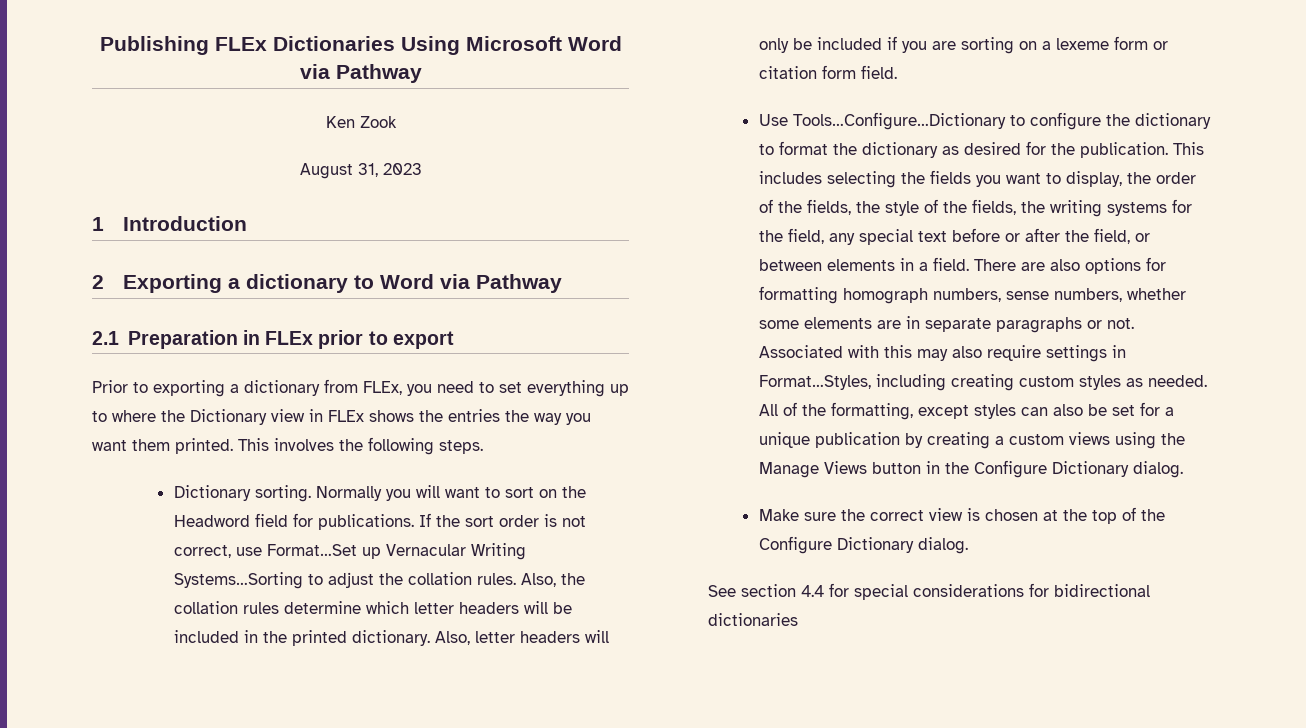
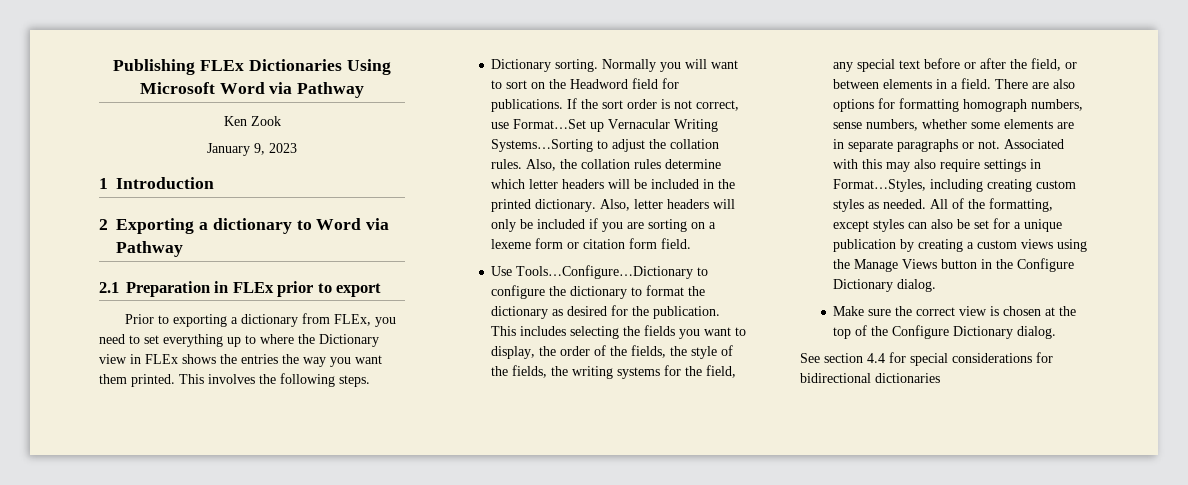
[299,163,378,179] August 31, -> [207,143,265,156] January 9,

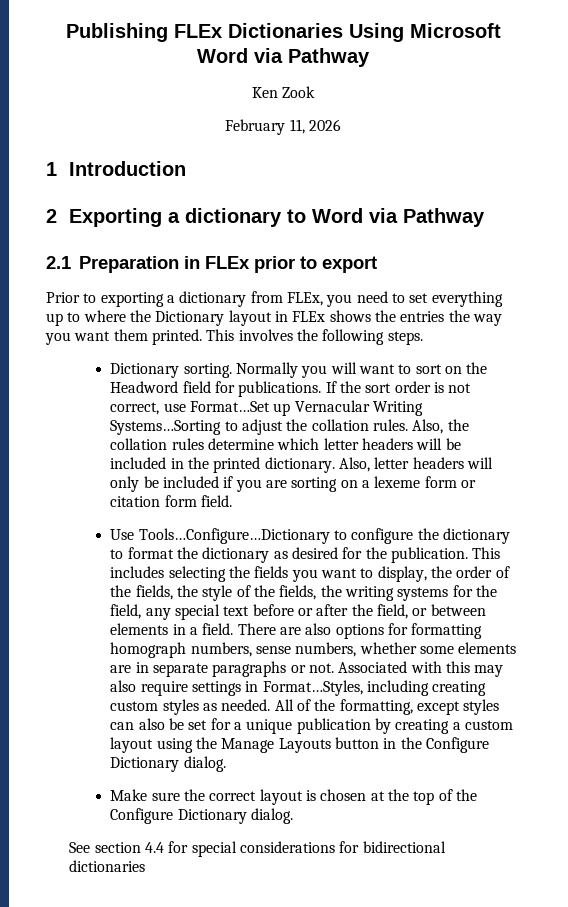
[207,143,297,156] January 9, 2023 -> [225,119,341,135] February 11, 2026
[99,354,127,364] view -> [228,310,272,326] layout
[1021,239,1054,249] views -> [110,737,154,753] layout
[902,259,938,269] Views -> [278,738,331,753] Layouts
[959,306,988,316] view -> [259,789,303,805] layout

